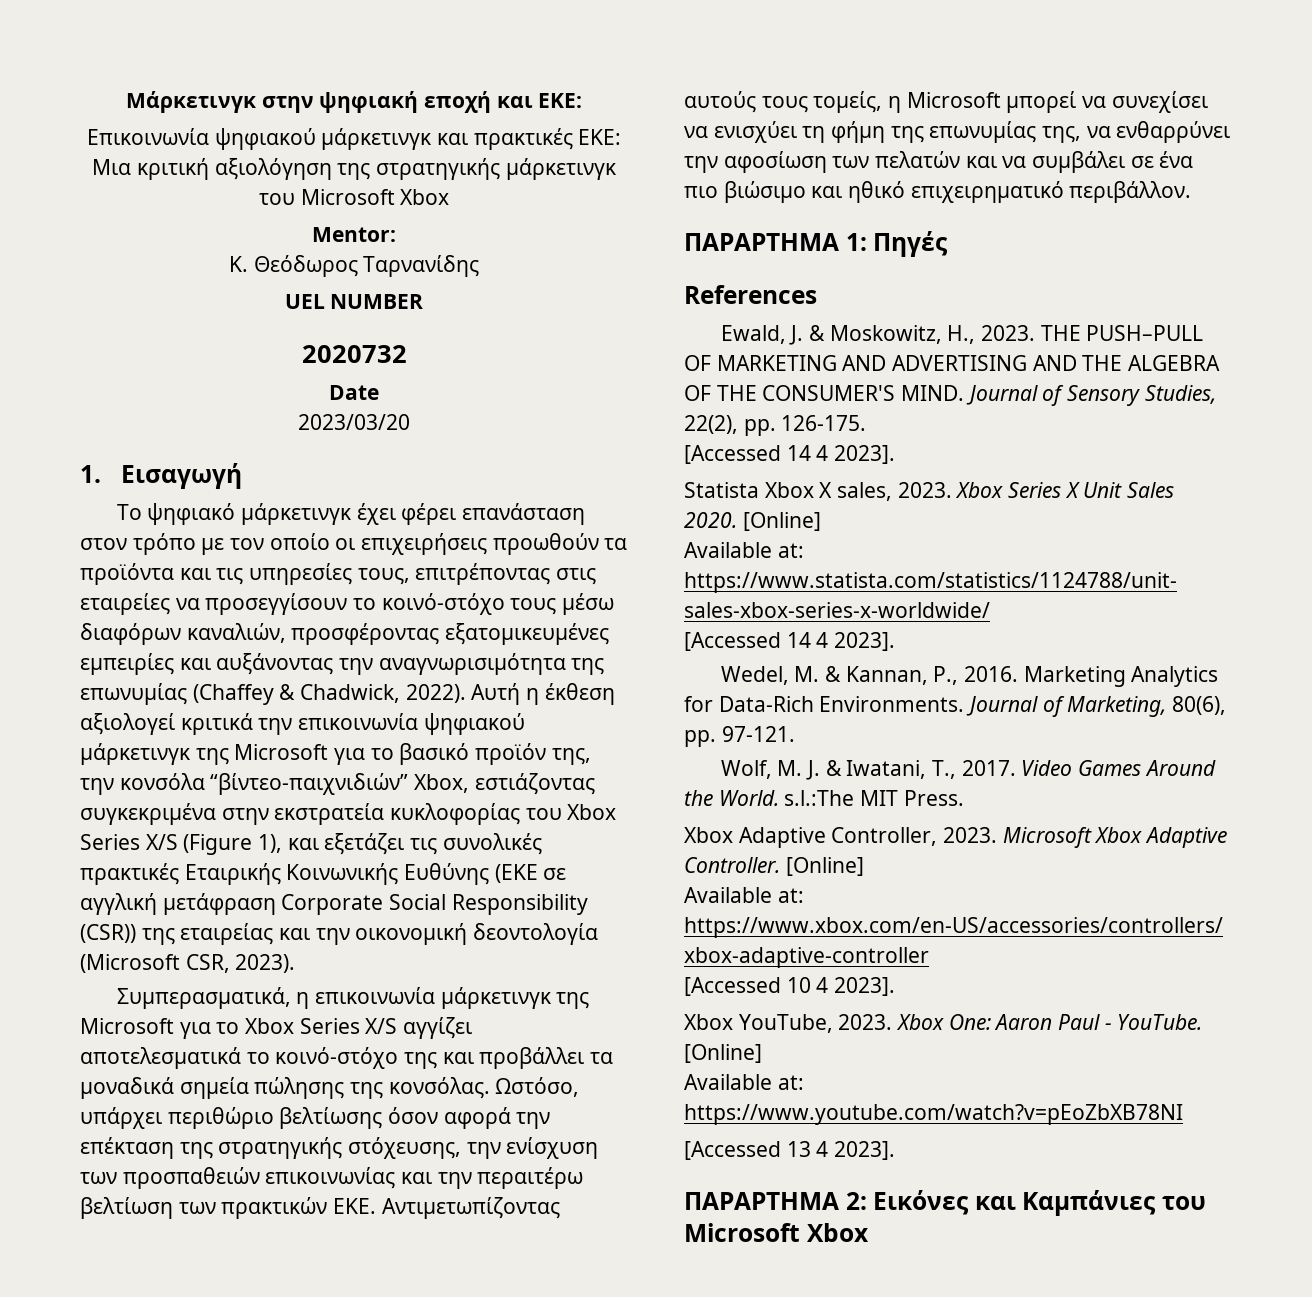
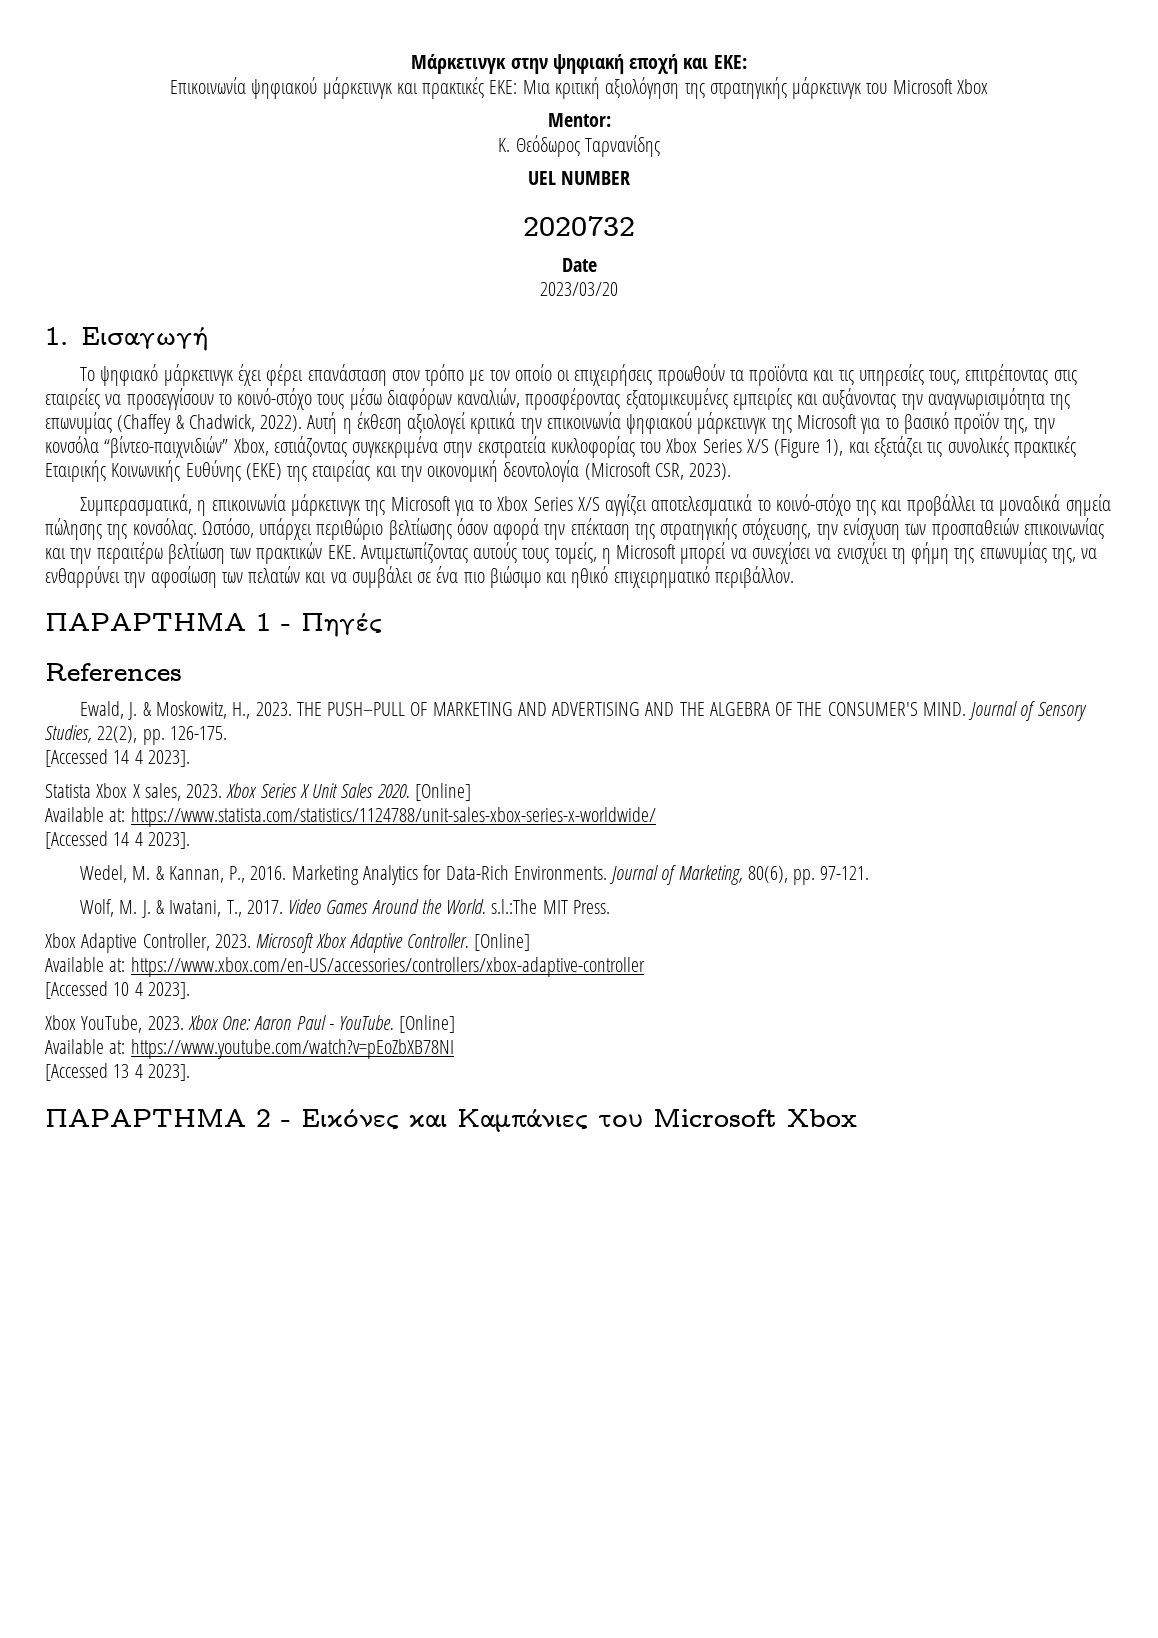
[494,864,567,883] [80,893,588,915] [80,924,136,943] (ΕΚΕ σε αγγλική μετάφραση Corporate Social Responsibility (CSR)) -> [245,463,282,480] (ΕΚΕ)
[845,233,867,251] 1: -> [256,613,291,631] 1 -
[845,1192,867,1210] 2: -> [256,1109,291,1127] 2 -

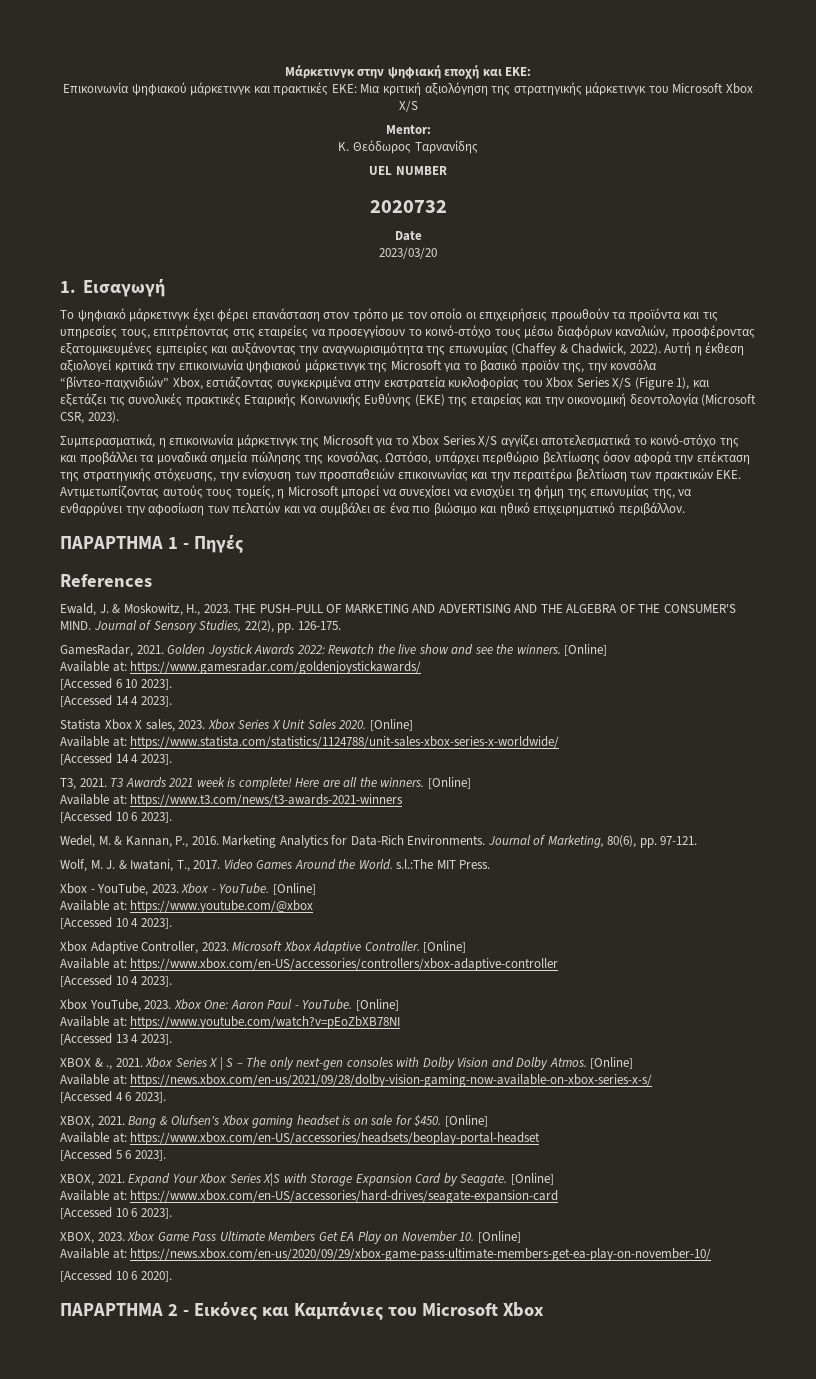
(988, 86) none -> [398,100,418,112] X/S
(227, 733) none -> [60,644,608,657] [60,661,422,674] [60,678,172,690] // GamesRadar, 2021. Golden Joystick Awards 2022: Rewatch the live show and see the winners. [Online] // Available at: https://www.gamesradar.com/goldenjoystickawards/ // [Accessed 6 10 2023].
(190, 840) none -> [60,777,471,790] [60,794,404,807] [60,811,172,823] // T3, 2021. T3 Awards 2021 week is complete! Here are all the winners. [Online] // Available at: https://www.t3.com/news/t3-awards-2021-winners // [Accessed 10 6 2023].
(610, 907) none -> [60,883,316,896] [60,900,314,913] [60,917,172,929] // Xbox - YouTube, 2023. Xbox - YouTube. [Online] // Available at: https://www.youtube.com/@xbox // [Accessed 10 4 2023].
(190, 1072) none -> [60,1057,634,1071] [60,1074,653,1087] [60,1091,166,1103] [60,1115,488,1128] [60,1132,541,1145] [60,1149,166,1161] [60,1173,554,1187] [60,1190,559,1203] [60,1207,172,1219] [60,1231,521,1244] [60,1248,712,1261] [60,1270,172,1282] // XBOX & ., 2021. Xbox Series X | S – The only next-gen consoles with Dolby Vision and Dolby Atmos. [Online] // Available at: https://news.xbox.com/en-us/2021/09/28/dolby-vision-gaming-now-available-on-xbox-series-x-s/ // [Accessed 4 6 2023]. // XBOX, 2021. Bang & Olufsen's Xbox gaming headset is on sale for $450. [Online] // Available at: https://www.xbox.com/en-US/accessories/headsets/beoplay-portal-headset // [Accessed 5 6 2023]. // XBOX, 2021. Expand Your Xbox Series X|S with Storage Expansion Card by Seagate. [Online] // Available at: https://www.xbox.com/en-US/accessories/hard-drives/seagate-expansion-card // [Accessed 10 6 2023]. // XBOX, 2023. Xbox Game Pass Ultimate Members Get EA Play on November 10. [Online] // Available at: https://news.xbox.com/en-us/2020/09/29/xbox-game-pass-ultimate-members-get-ea-play-on-november-10/ // [Accessed 10 6 2020].

